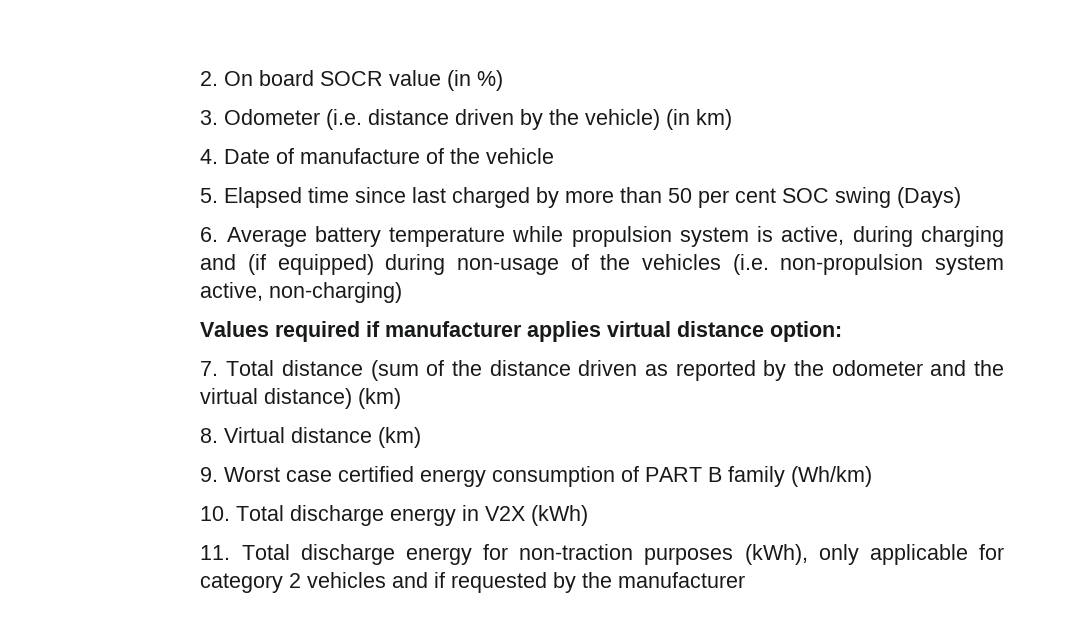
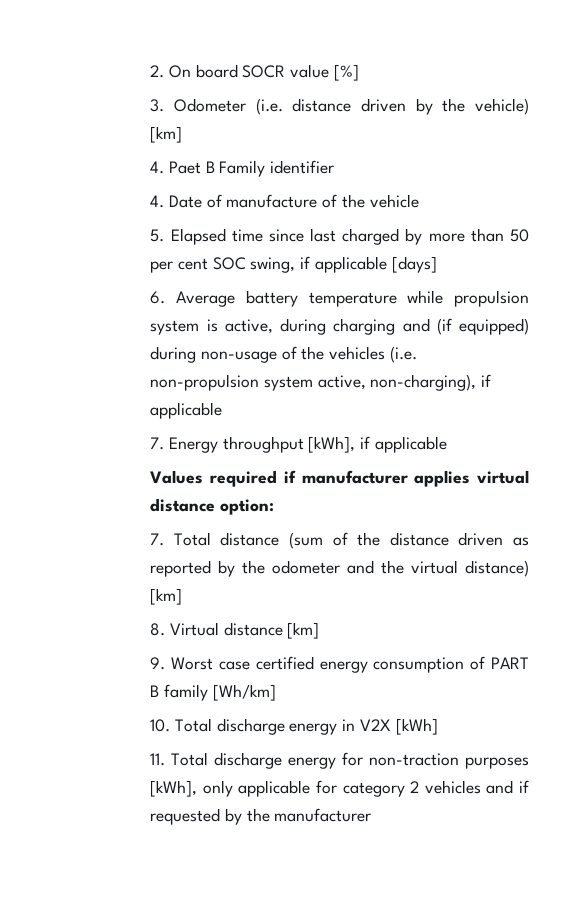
[447,70,504,91] (in %) -> [333,64,359,81] [%]
[666,109,733,130] (in km) -> [150,126,183,143] [150,160,335,177] [km] // 4. Paet B Family identifier
[835,187,962,208] swing (Days) -> [250,256,437,273] swing, if applicable [days]
[269,282,403,303] non-charging) -> [370,374,492,391] [150,402,223,419] [150,436,447,453] non-charging), if applicable // 7. Energy throughput [kWh], if applicable
[358,388,402,409] (km) -> [150,588,183,605] [km]
[378,427,422,448] (km) -> [287,622,320,639] [km]
[791,466,873,487] (Wh/km) -> [212,684,276,701] [Wh/km]
[531,505,589,526] (kWh) -> [395,718,438,735] [kWh]
[744,544,808,565] (kWh), -> [150,780,198,797] [kWh],

